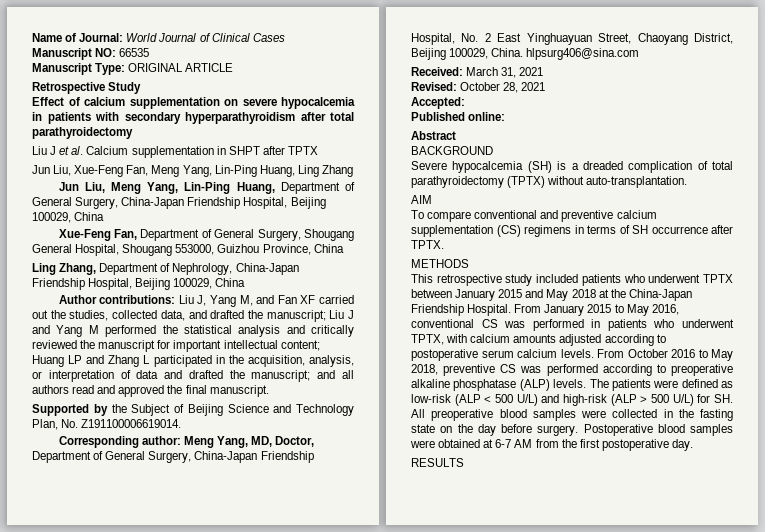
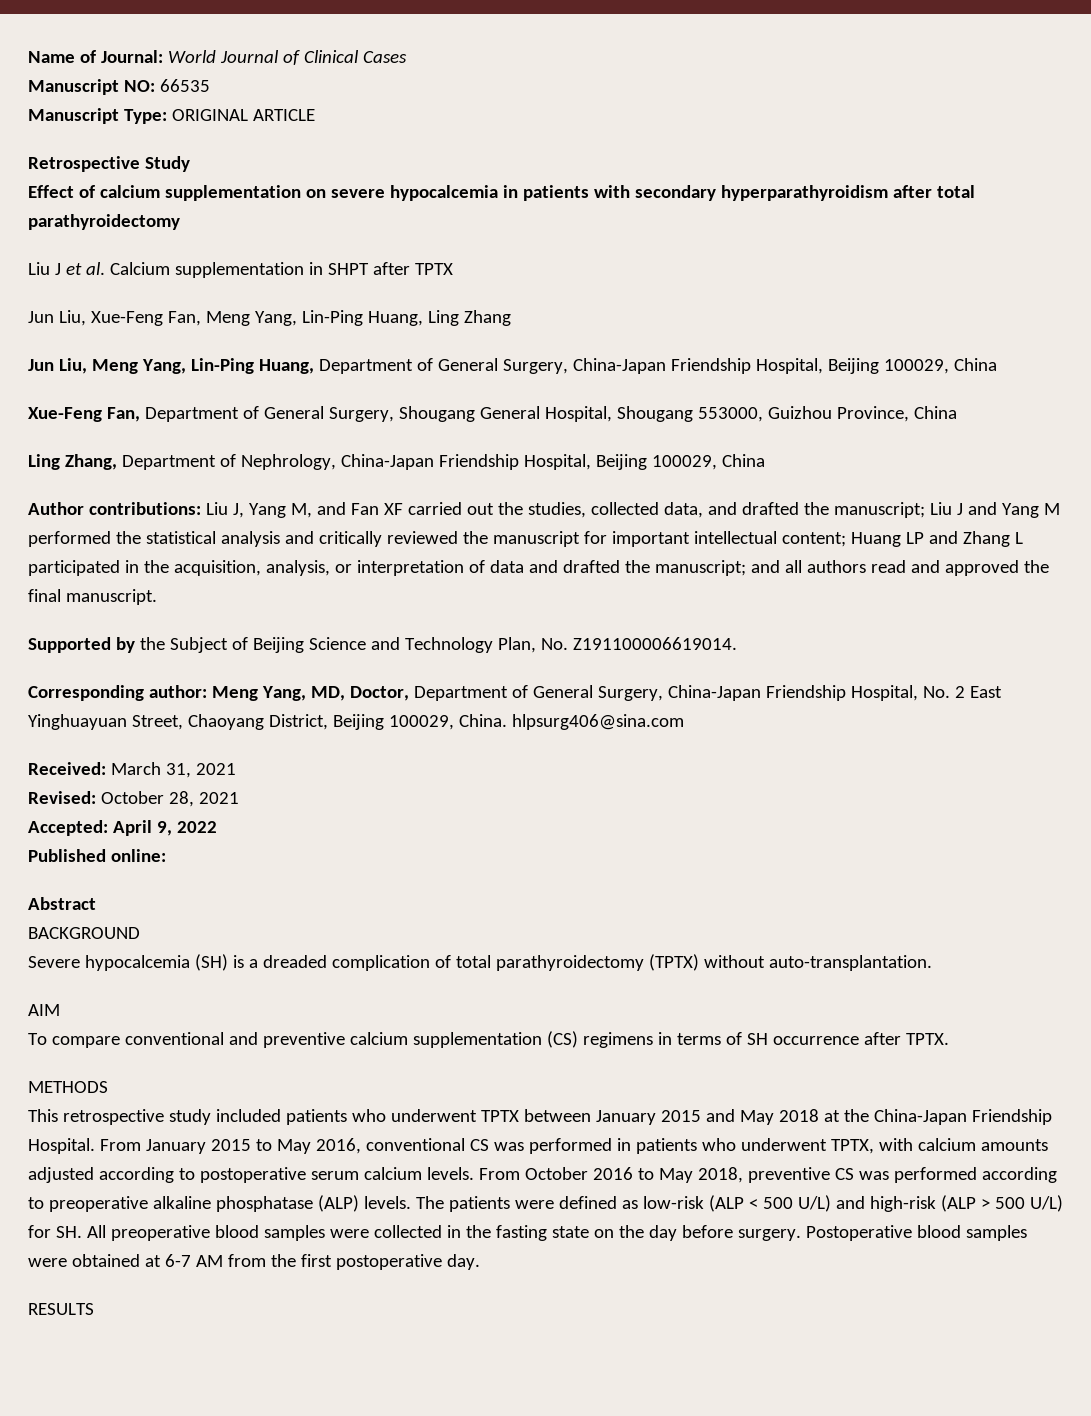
(465, 103) none -> [112,820,217,836] April 9, 2022

